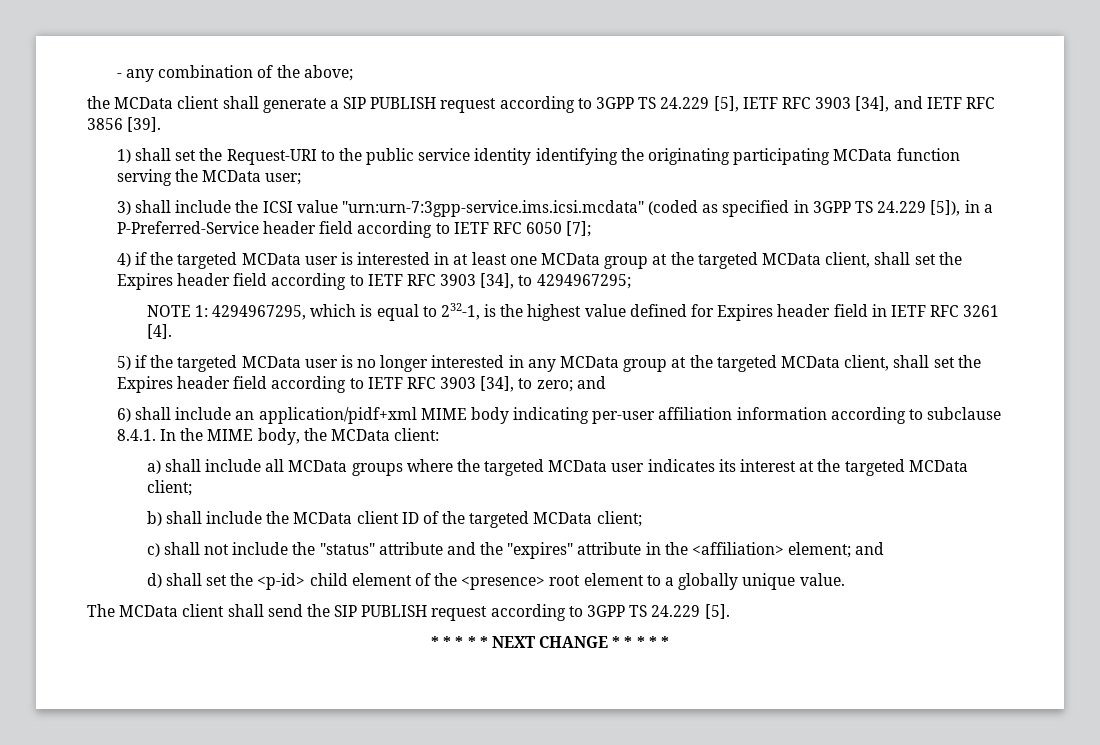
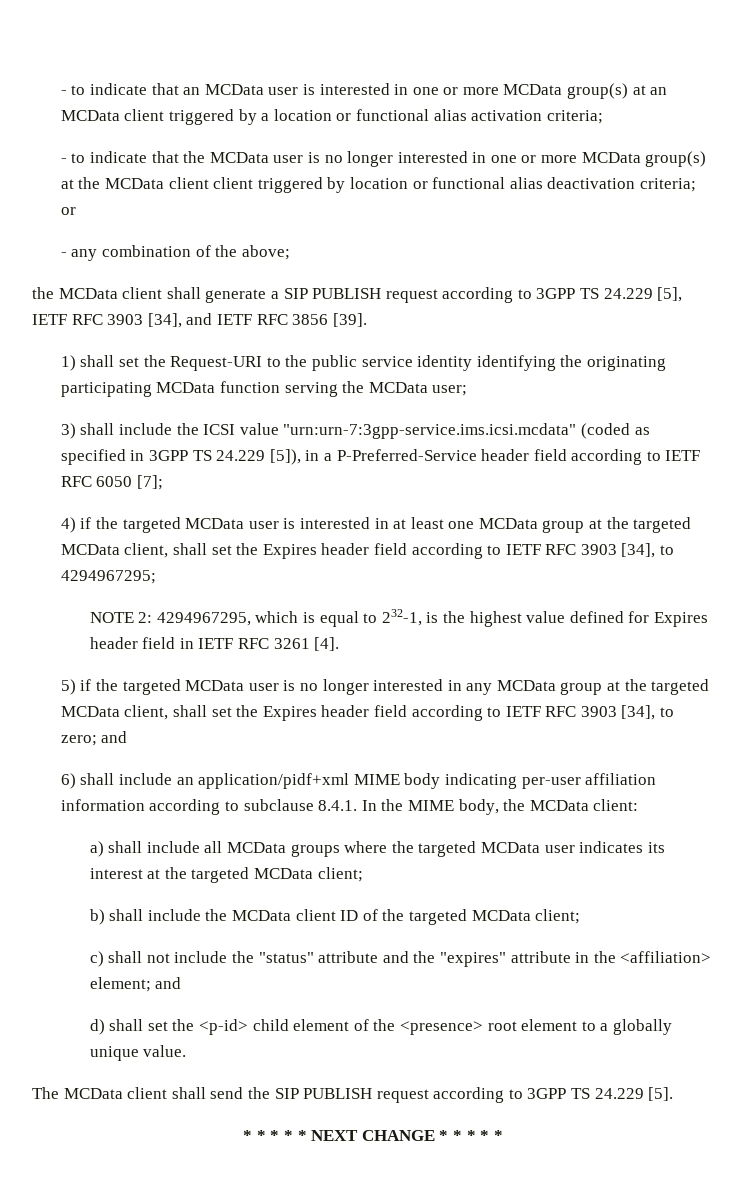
[116,73,122,78] - -> [60,83,668,99] [60,109,603,125] [60,151,707,167] [60,177,696,193] [60,207,76,215] [60,252,67,257] - to indicate that an MCData user is interested in one or more MCData group(s) at an MCData client triggered by a location or functional alias activation criteria; // - to indicate that the MCData user is no longer interested in one or more MCData group(s) at the MCData client client triggered by location or functional alias deactivation criteria; or // -
[194,305,208,317] 1: -> [138,612,153,623] 2:

